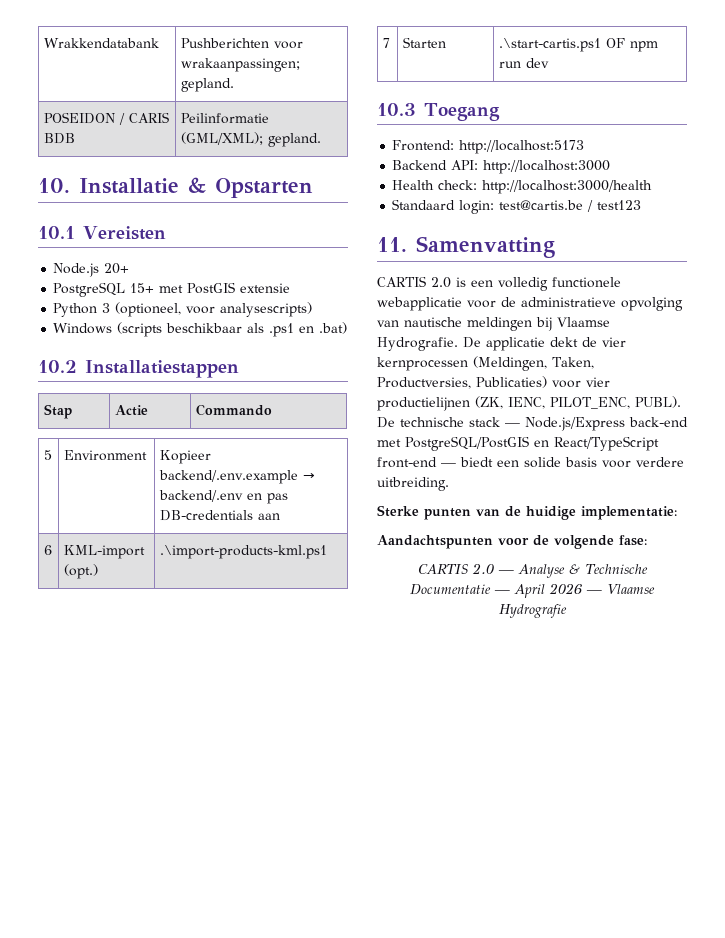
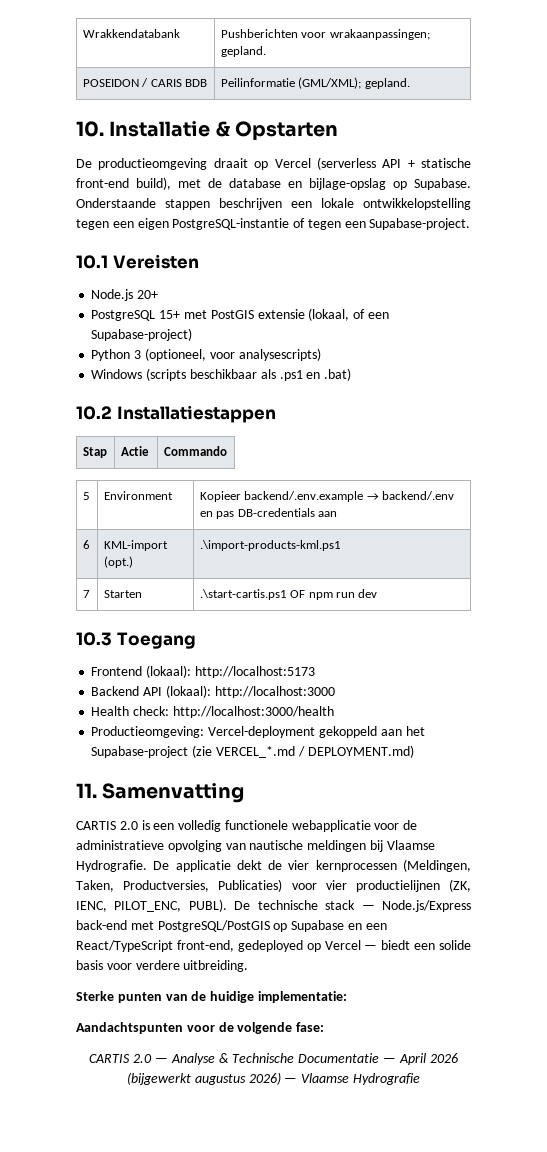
(313, 188) none -> [76,157,471,170] [76,177,471,190] [76,198,471,210] [76,218,471,230] // De productieomgeving draait op Vercel (serverless API + statische front-end build), met de database en bijlage-opslag op Supabase. Onderstaande stappen beschrijven een lokale ontwikkelopstelling tegen een eigen PostgreSQL-instantie of tegen een Supabase-project.
(291, 288) none -> [308,308,389,321] [91,328,193,341] (lokaal, of een Supabase-project)
[392,140,455,151] Frontend: -> [91,665,192,678] Frontend (lokaal):
[451,160,479,170] API: -> [143,685,211,698] API (lokaal):
[392,199,642,214] Standaard login: test@cartis.be / test123 -> [91,726,425,738] [91,745,414,758] Productieomgeving: Vercel-deployment gekoppeld aan het Supabase-project (zie VERCEL_*.md / DEPLOYMENT.md)
[534,436,659,451] [377,457,437,468] en React/TypeScript front-end -> [273,920,387,932] [76,940,361,952] op Supabase en een React/TypeScript front-end, gedeployed op Vercel
(582, 588) none -> [127,1072,281,1085] (bijgewerkt augustus 2026)

